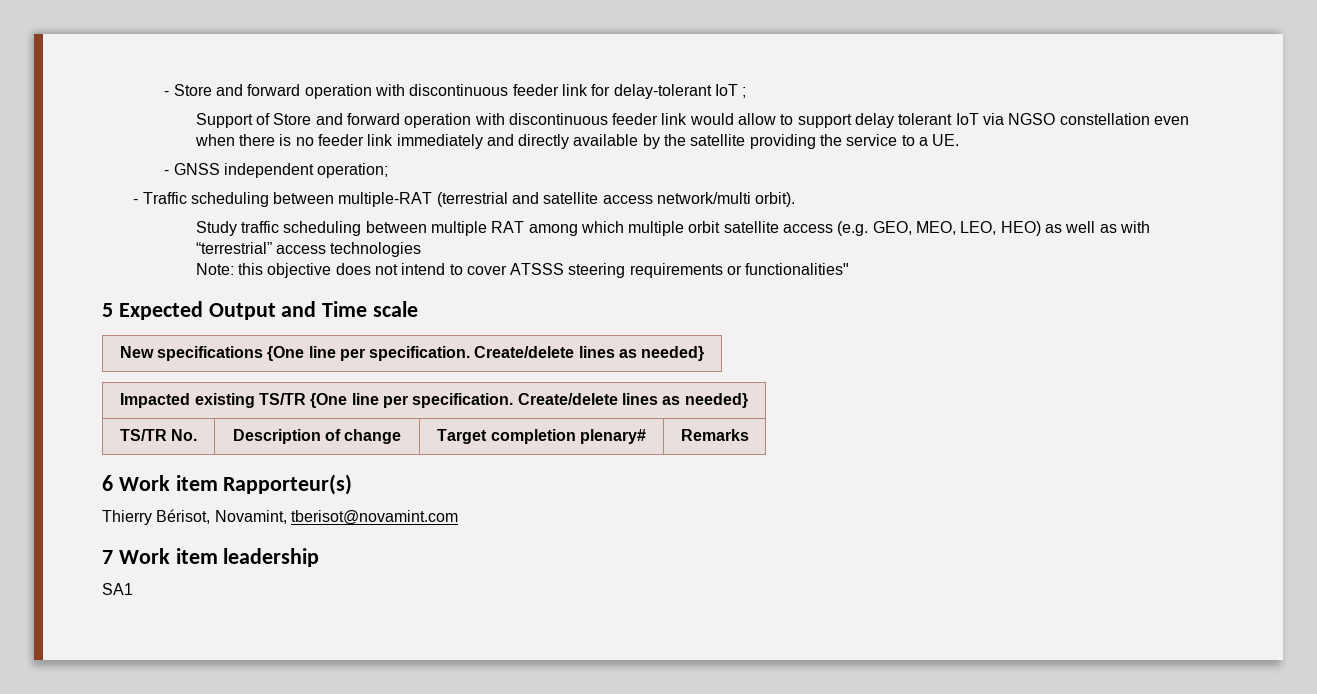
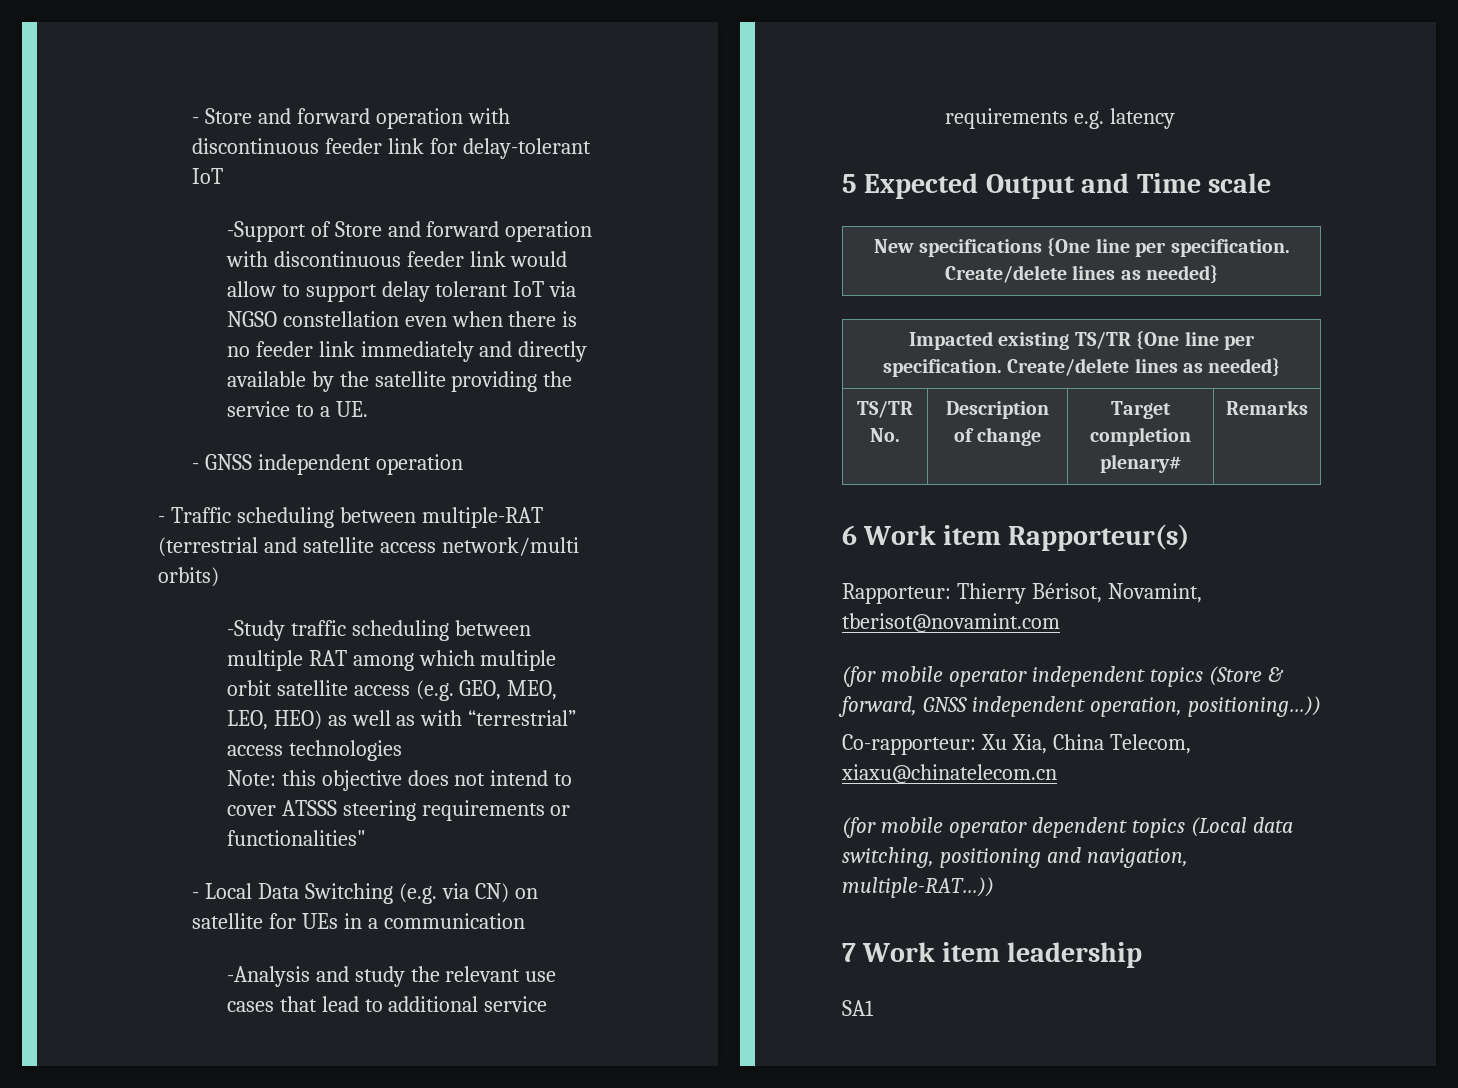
[742,87,747,98] [195,113,253,128] ; // Support -> [226,221,306,242] // -Support
[317,163,389,178] operation; -> [376,454,464,475] operation
[755,192,796,207] [195,221,237,236] orbit). // Study -> [158,567,220,587] [226,620,285,641] orbits) // -Study
(850, 269) none -> [192,883,539,904] [192,913,526,929] [226,966,557,987] [226,996,548,1012] [944,108,1175,129] // - Local Data Switching (e.g. via CN) on satellite for UEs in a communication // -Analysis and study the relevant use cases that lead to additional service requirements e.g. latency
(353, 484) none -> [842,583,951,604] Rapporteur:
(458, 517) none -> [842,666,1284,687] [838,696,1321,717] [842,734,1191,755] [841,764,1057,784] [842,817,1293,838] [842,847,1188,868] [842,877,994,898] // (for mobile operator independent topics (Store & forward, GNSS independent operation, positioning…)) // Co-rapporteur: Xu Xia, China Telecom, xiaxu@chinatelecom.cn // (for mobile operator dependent topics (Local data switching, positioning and navigation, multiple-RAT…))

